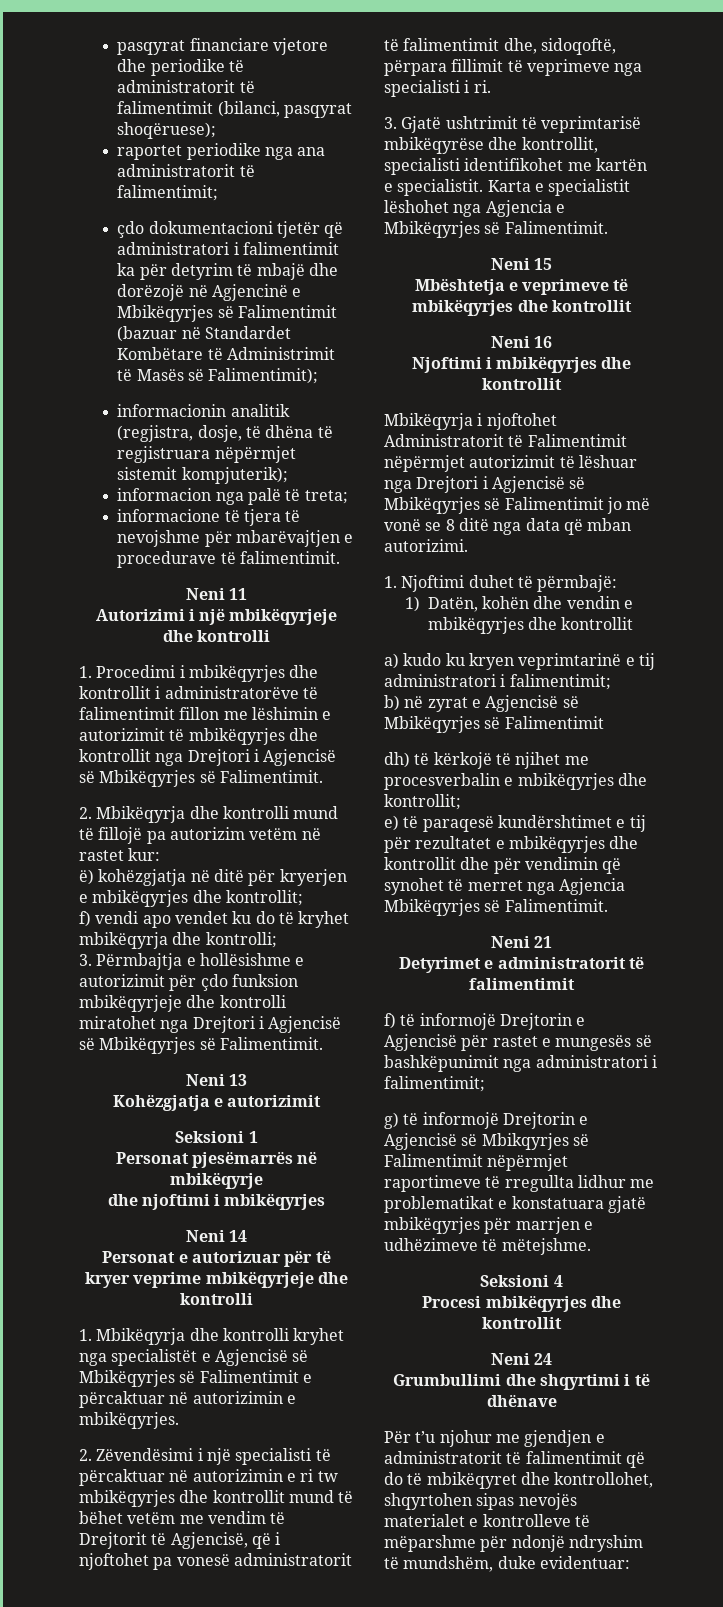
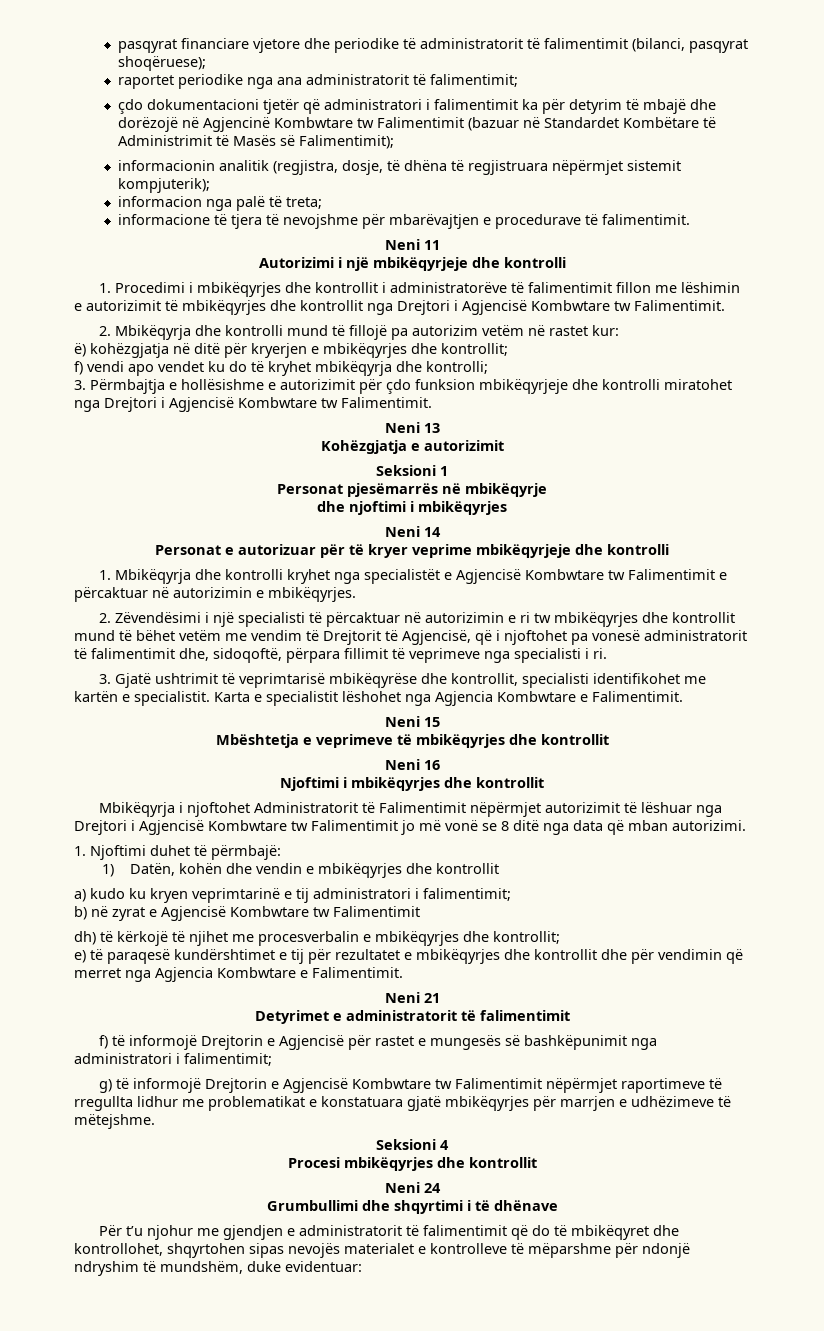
[292,288,302,297] [117,305,234,322] e Mbikëqyrjes së -> [274,117,375,128] Kombwtare tw
[79,770,216,787] së Mbikëqyrjes së -> [531,300,631,311] Kombwtare tw
[79,1037,216,1054] së Mbikëqyrjes së -> [238,397,338,408] Kombwtare tw
[292,1350,309,1362] [79,1370,196,1387] së Mbikëqyrjes së -> [524,569,625,580] Kombwtare tw
[555,204,565,213] [384,221,501,238] e Mbikëqyrjes së -> [497,691,588,702] Kombwtare e
[569,477,586,489] [384,497,501,514] së Mbikëqyrjes së -> [208,820,308,831] Kombwtare tw
[562,696,579,708] [384,716,501,733] së Mbikëqyrjes së -> [230,906,330,917] Kombwtare tw
[384,878,464,895] synohet të -> (743, 956) none
[384,899,501,916] Mbikëqyrjes së -> [217,967,308,978] Kombwtare e
[461,1133,589,1150] së Mbikqyrjes së -> [351,1078,452,1089] Kombwtare tw

